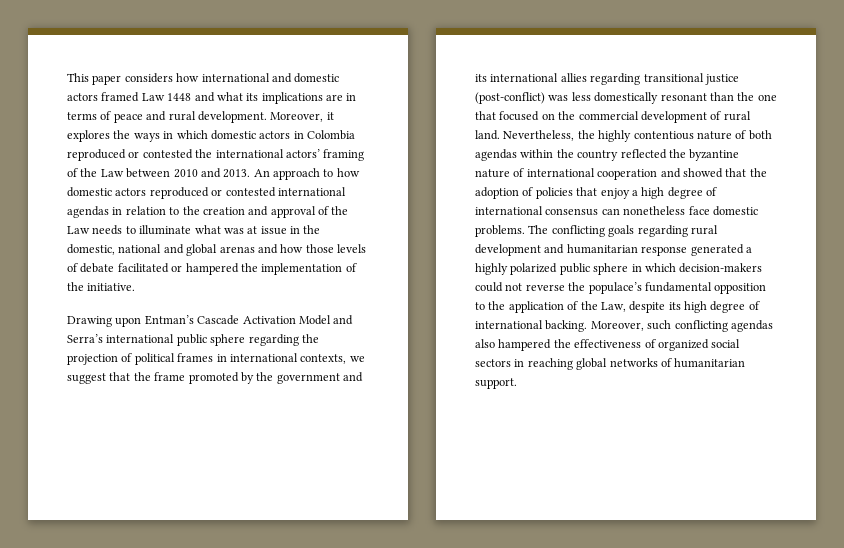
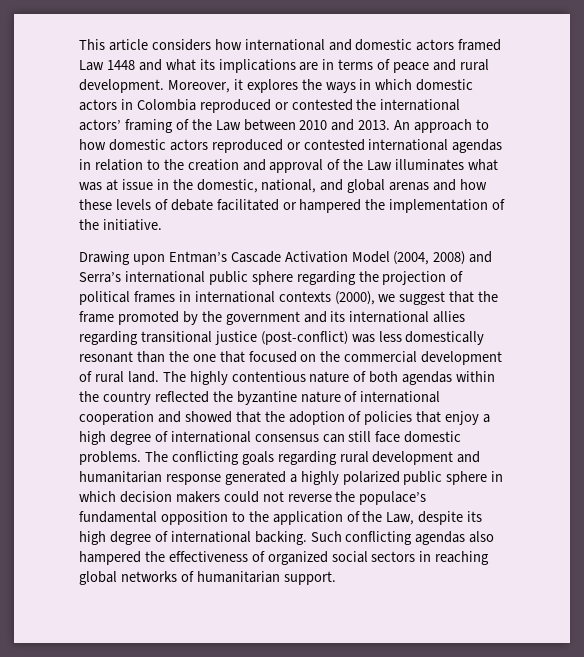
[92,75,122,85] paper -> [108,39,148,51] article
[92,225,192,235] needs to illuminate -> [395,159,465,171] illuminates
[118,244,162,253] national -> [261,179,317,193] national,
[305,244,334,253] those -> [79,199,112,210] these
(331, 320) none -> [393,251,466,265] (2004, 2008)
[300,354,347,364] contexts, -> [278,291,375,305] contexts (2000),
[503,130,595,141] Nevertheless, the -> [162,371,186,382] The
[623,206,686,215] nonetheless -> [348,431,372,442] still
[679,263,763,273] decision-makers -> [119,491,220,503] decision makers
[590,320,672,331] Moreover, such -> [310,531,342,542] Such

